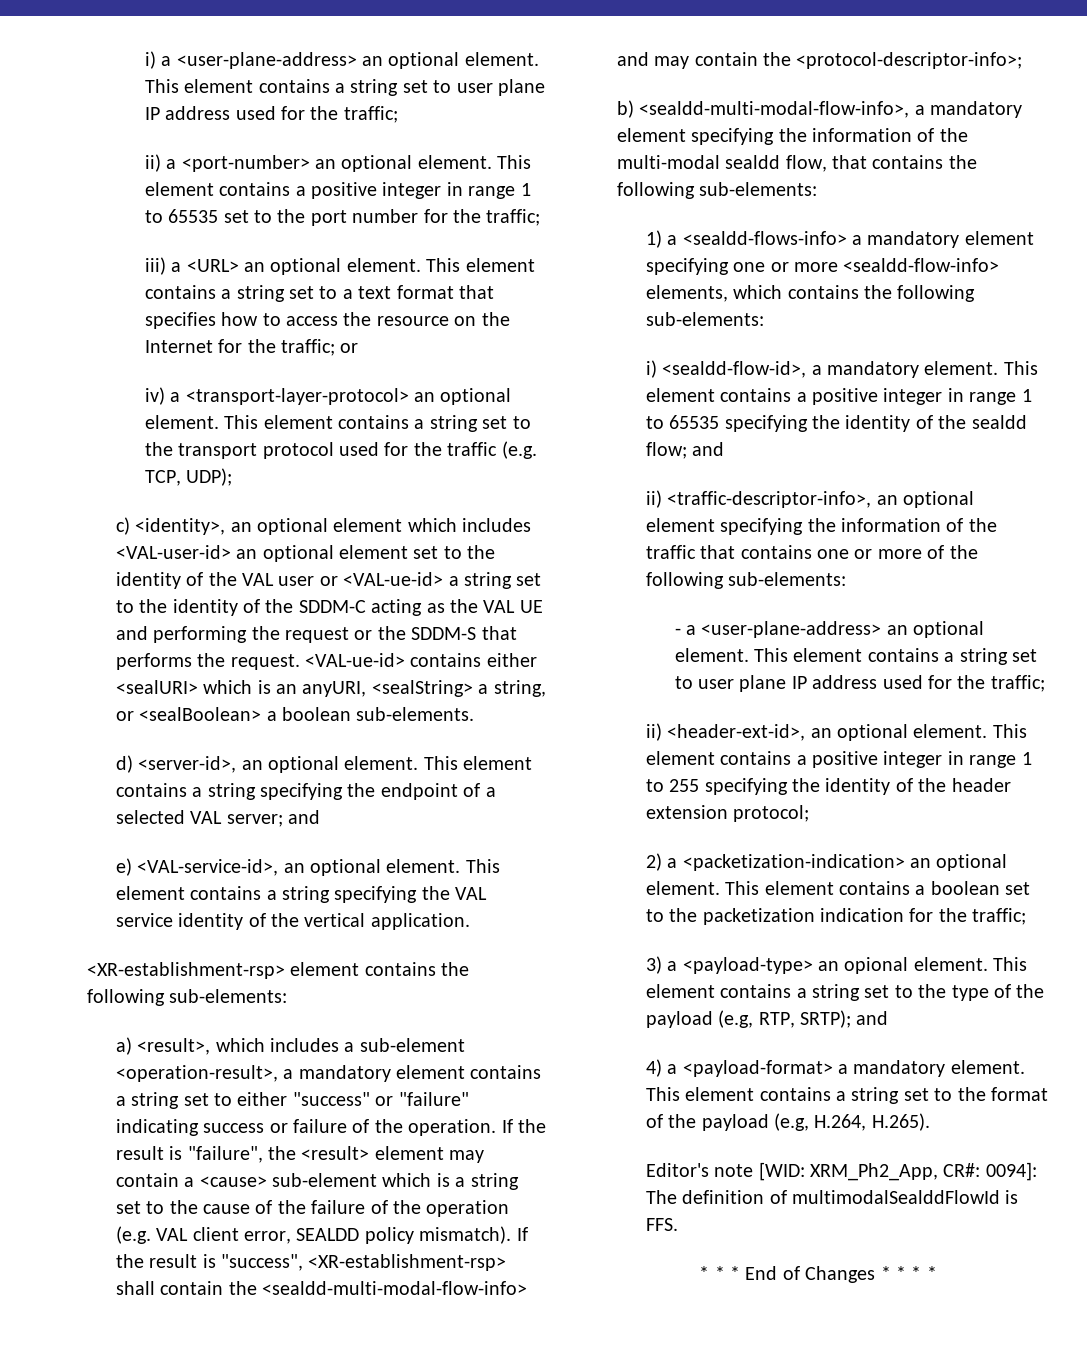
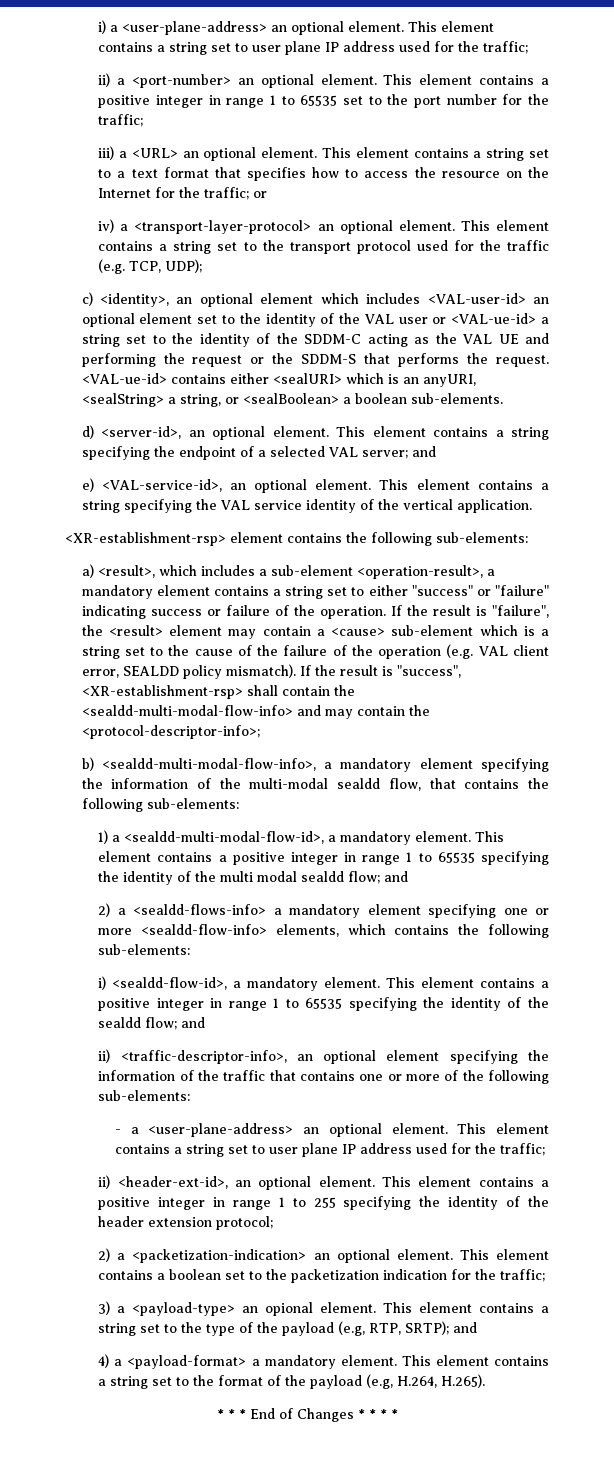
(678, 240) none -> [124,831,505,845] [98,851,549,865] [98,871,409,885] [98,903,126,917] <sealdd-multi-modal-flow-id>, a mandatory element. This element contains a positive integer in range 1 to 65535 specifying the identity of the multi modal sealdd flow; and // 2) a
[645,1162,1037,1181] [645,1190,1019,1204] [645,1218,678,1231] // Editor's note [WID: XRM_Ph2_App, CR#: 0094]: The definition of multimodalSealddFlowId is FFS. -> (486, 1381) none

